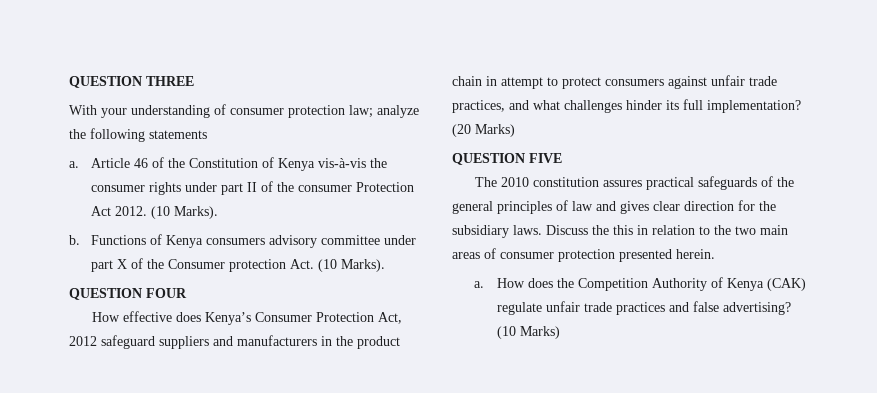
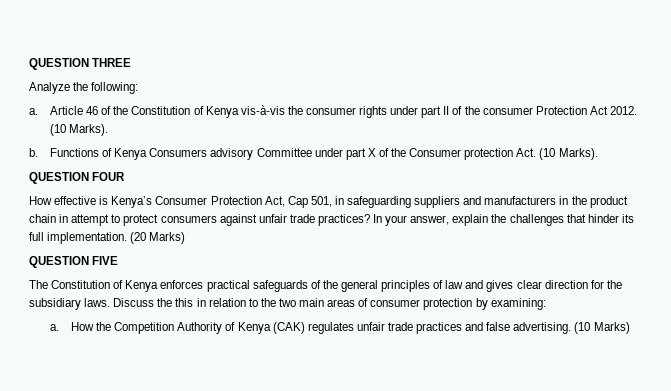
[69,104,419,118] [69,128,207,142] With your understanding of consumer protection law; analyze the following statements -> [29,82,139,94] Analyze the following:
[206,235,381,248] consumers advisory committee -> [149,148,312,160] Consumers advisory Committee
[176,312,202,322] does -> [99,196,109,205] is
[69,335,155,349] 2012 safeguard -> [287,196,412,208] Cap 501, in safeguarding
[452,100,622,113] practices, and what challenges -> [317,214,586,226] practices? In your answer, explain the challenges that
[707,100,801,113] implementation? -> [47,232,128,244] implementation.
[501,177,643,187] 2010 constitution assures -> [51,280,204,292] Constitution of Kenya enforces
[619,249,715,262] presented herein. -> [475,298,546,310] by examining:
[527,278,553,288] does -> (94, 326) none
[496,302,542,315] regulate -> [307,322,354,334] regulates
[722,302,791,315] advertising? -> [513,322,572,334] advertising.

